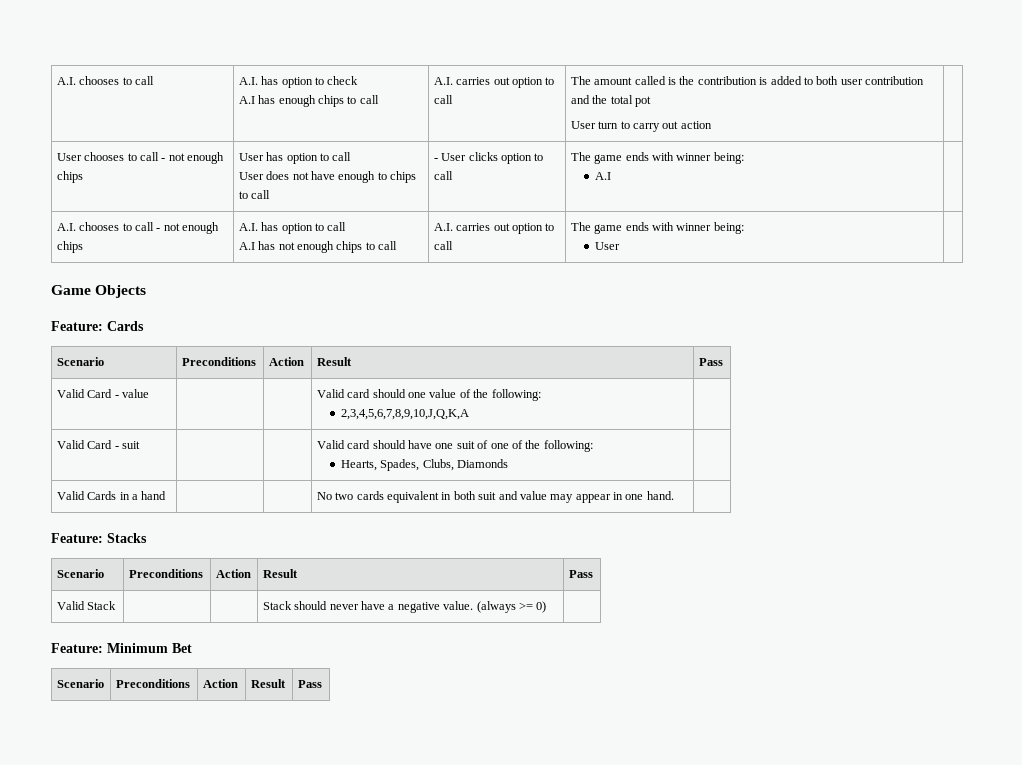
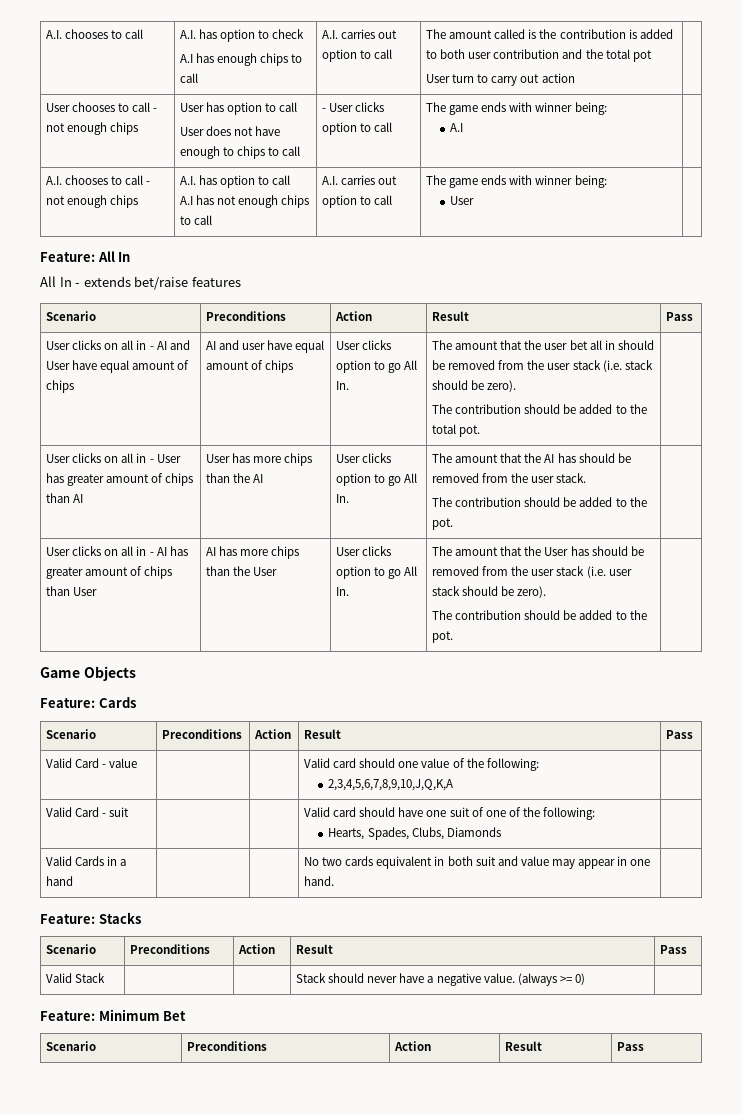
(620, 246) none -> [40,251,131,262] [40,276,241,290] [46,311,97,321] [206,311,287,321] [335,311,373,321] [432,311,470,321] [666,312,694,321] [46,340,190,350] [46,360,190,373] [46,380,75,393] [206,340,325,353] [206,360,294,373] [336,340,392,350] [336,360,418,373] [336,381,350,390] [432,340,654,350] [432,360,653,372] [432,380,517,392] [432,404,647,414] [432,424,481,437] [46,453,181,463] [46,473,194,486] [46,493,84,503] [206,453,313,466] [206,473,264,483] [336,453,392,463] [336,473,418,486] [336,494,350,503] [432,453,631,463] [432,473,587,483] [432,497,647,507] [432,518,454,530] [46,546,188,556] [46,566,173,579] [46,586,98,596] [206,546,300,559] [206,566,278,576] [336,546,392,556] [336,566,418,579] [336,587,350,596] [432,546,644,556] [432,566,632,578] [432,586,547,598] [432,610,647,620] [432,631,454,643] // Feature: All In // All In - extends bet/raise features // Scenario | Preconditions | Action | Result | Pass // User clicks on all in - AI and User have equal amount of chips | AI and user have equal amount of chips | User clicks option to go All In. | The amount that the user bet all in should be removed from the user stack (i.e. stack should be zero). // The contribution should be added to the total pot. | // User clicks on all in - User has greater amount of chips than AI | User has more chips than the AI | User clicks option to go All In. | The amount that the AI has should be removed from the user stack. // The contribution should be added to the pot. | // User clicks on all in - AI has greater amount of chips than User | AI has more chips than the User | User clicks option to go All In. | The amount that the User has should be removed from the user stack (i.e. user stack should be zero). // The contribution should be added to the pot. |

